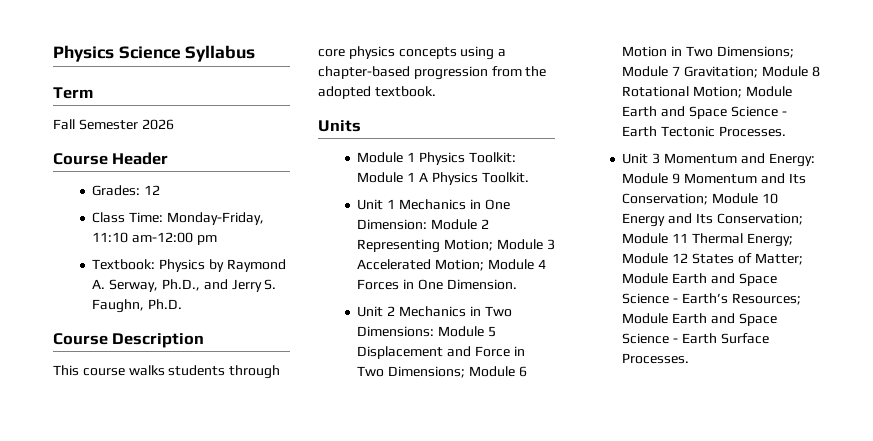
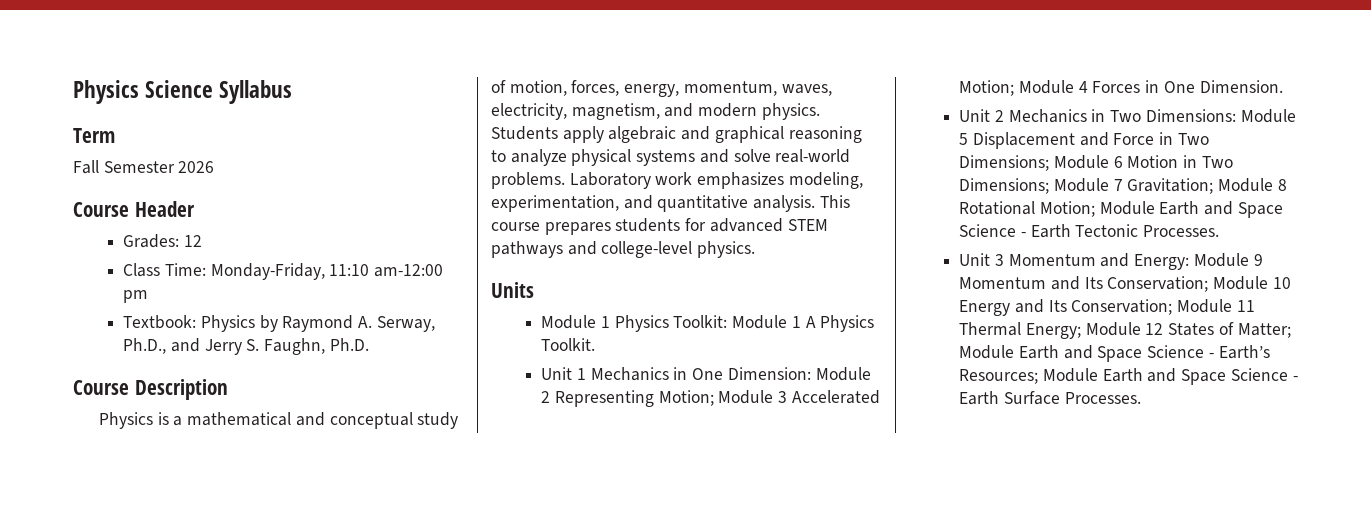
[53,365,281,379] [318,46,507,60] [318,66,547,80] [318,86,436,99] This course walks students through core physics concepts using a chapter-based progression from the adopted textbook. -> [98,412,459,429] [491,80,832,97] [491,103,820,120] [491,126,862,143] [491,149,851,166] [491,172,863,189] [491,195,850,212] [491,218,828,235] [491,241,756,258] Physics is a mathematical and conceptual study of motion, forces, energy, momentum, waves, electricity, magnetism, and modern physics. Students apply algebraic and graphical reasoning to analyze physical systems and solve real-world problems. Laboratory work emphasizes modeling, experimentation, and quantitative analysis. This course prepares students for advanced STEM pathways and college-level physics.

